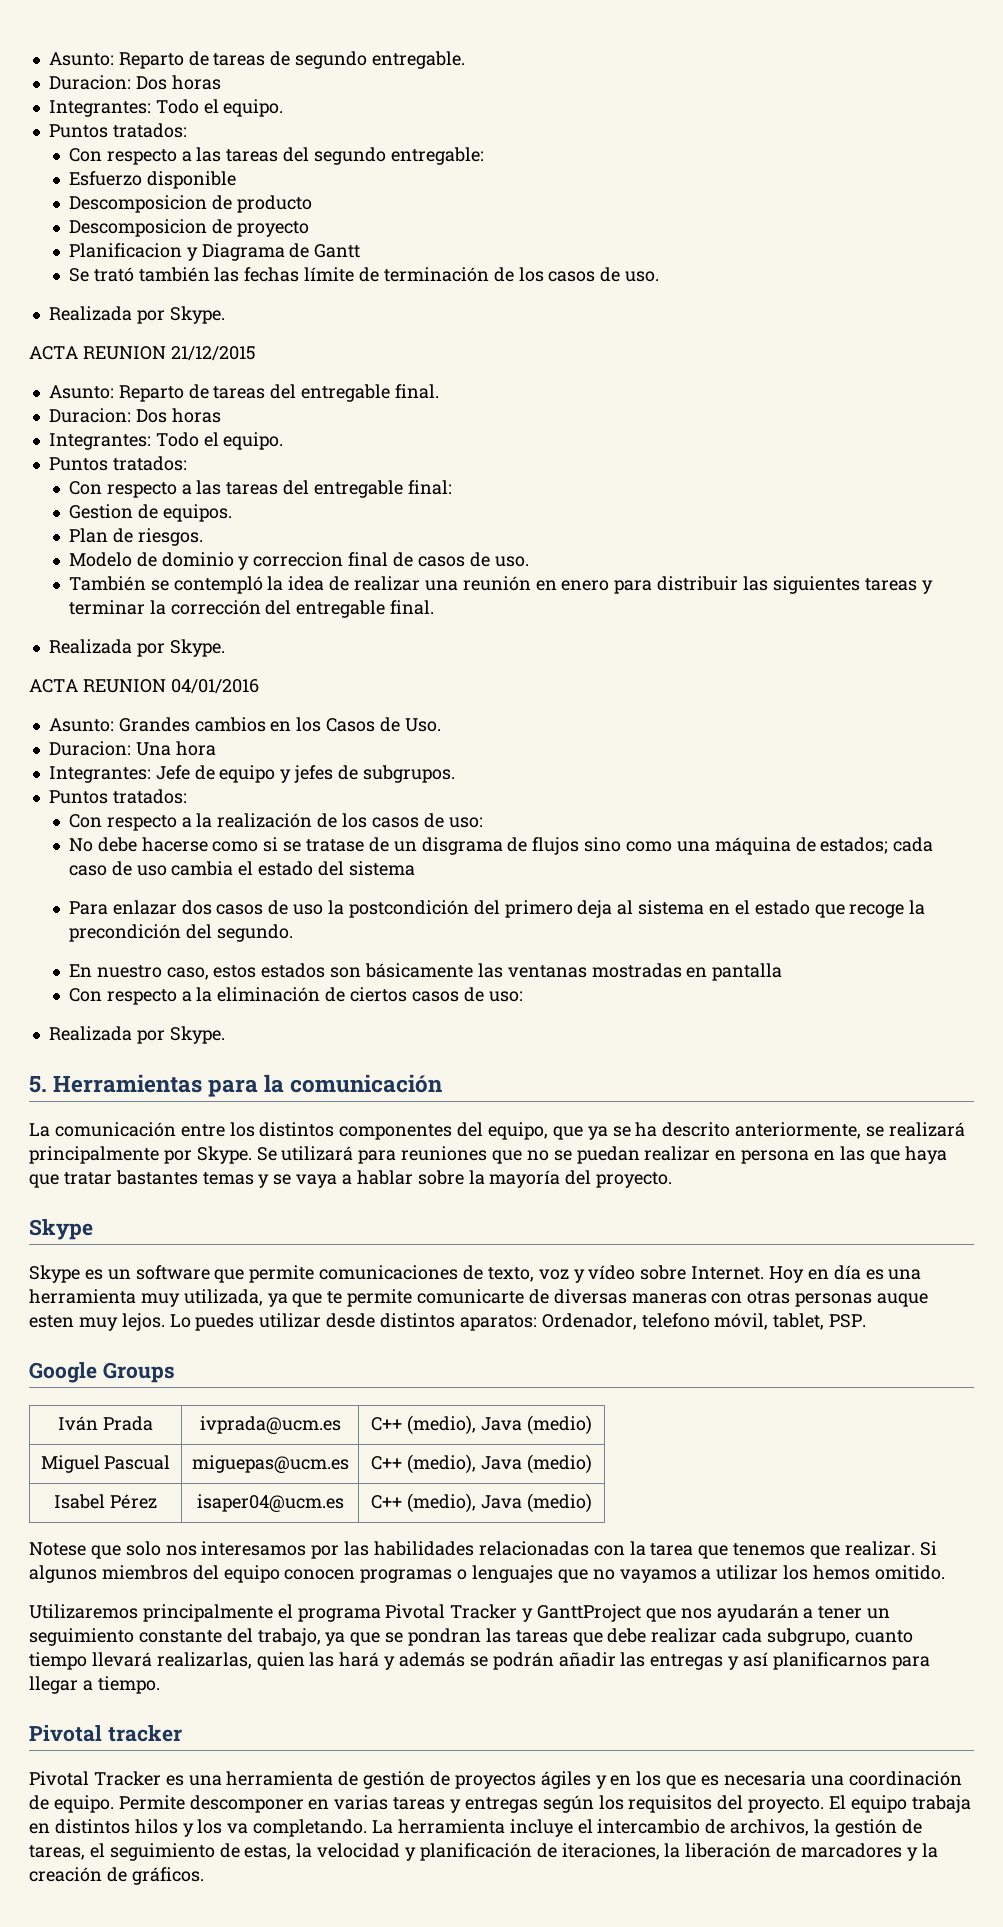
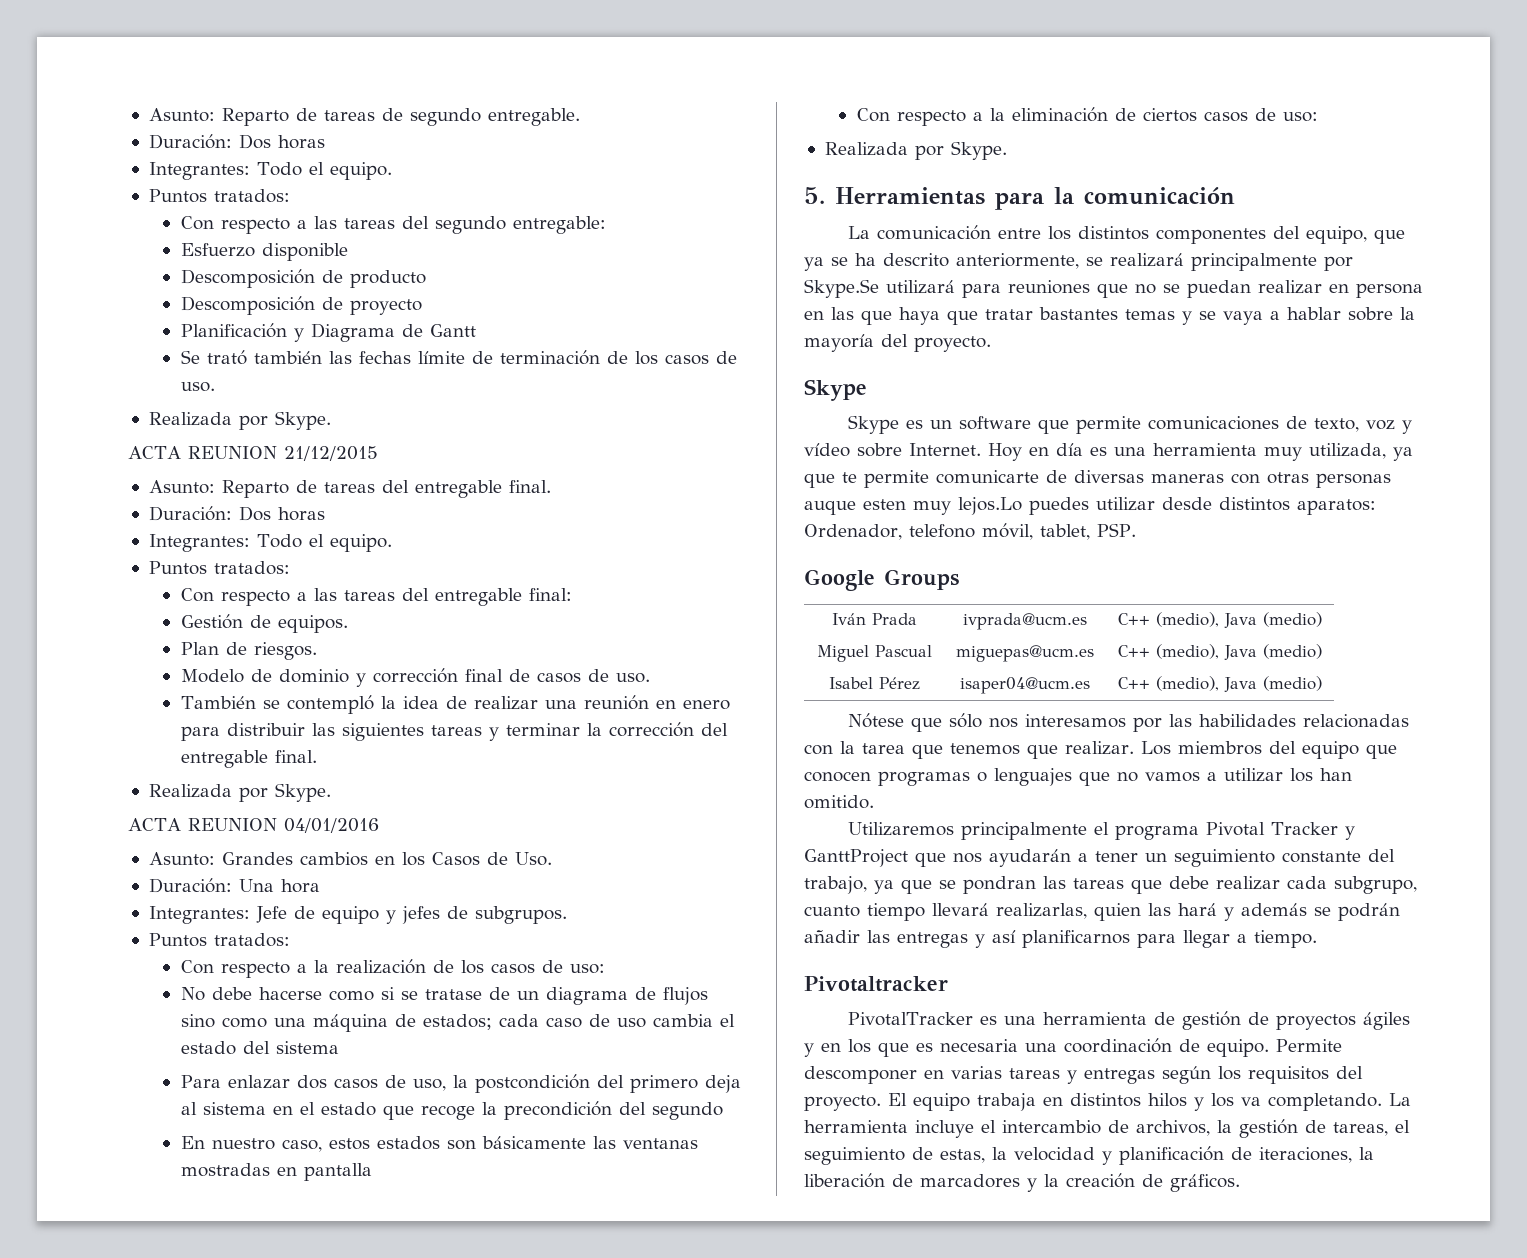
[48,75,131,90] Duracion: -> [148,134,232,149] Duración:
[68,195,207,213] Descomposicion -> [180,269,315,288] Descomposición
[68,219,207,237] Descomposicion -> [180,296,315,315] Descomposición
[68,243,182,258] Planificacion -> [180,323,287,338] Planificación
[48,408,131,423] Duracion: -> [148,506,232,521] Duración:
[68,504,133,519] Gestion -> [180,614,243,629] Gestión
[253,552,344,567] correccion -> [372,668,458,683] corrección
[48,741,131,756] Duracion: -> [148,878,232,893] Duración:
[421,837,503,855] disgrama -> [545,987,628,1005] diagrama
[293,904,324,915] uso -> [412,1079,446,1091] uso,
[216,924,293,942] segundo. -> [651,1102,723,1120] segundo
[196,1146,277,1164] Skype. Se -> [804,279,879,298] Skype.Se
[121,1313,191,1331] lejos. Lo -> [958,497,1022,515] lejos.Lo
[29,1541,161,1559] Notese que solo -> [848,713,983,732] Nótese que sólo
[919,1541,937,1556] [29,1565,97,1583] Si algunos -> [1140,741,1171,755] Los
(280, 1574) none -> [1365,744,1397,759] que
[619,1569,697,1583] vayamos -> [1145,772,1200,782] vamos
[813,1565,871,1580] hemos -> [1320,768,1352,781] han
[29,1725,182,1742] [29,1771,161,1786] Pivotal tracker // Pivotal Tracker -> [804,976,948,992] [848,1012,974,1026] Pivotaltracker // PivotalTracker

